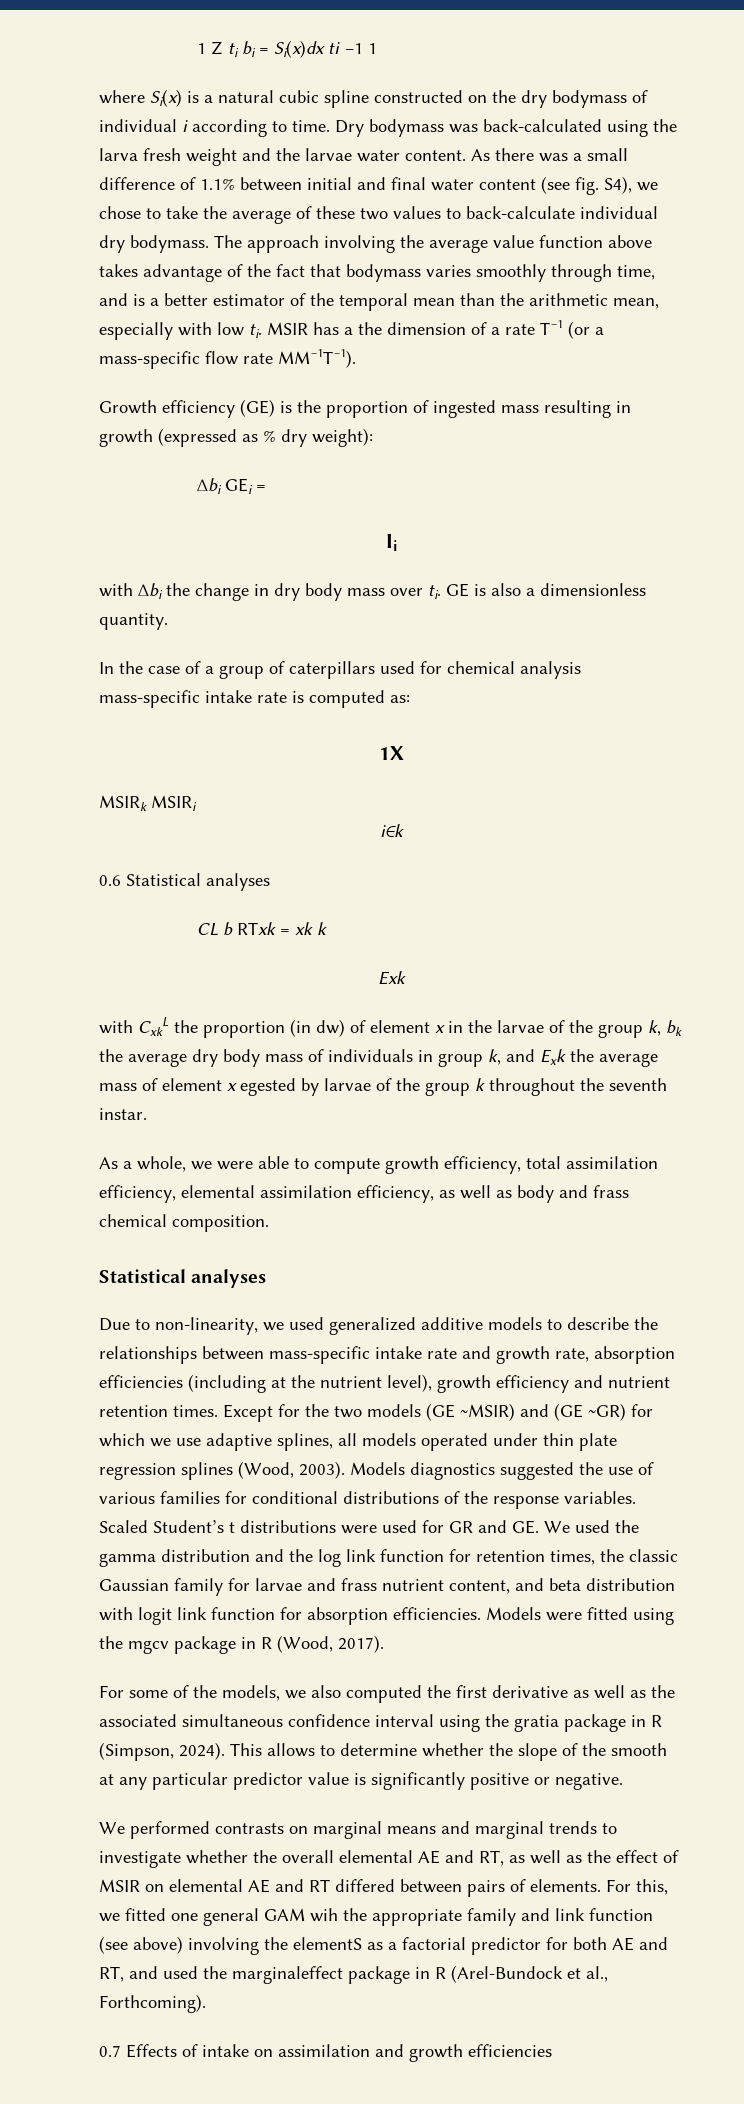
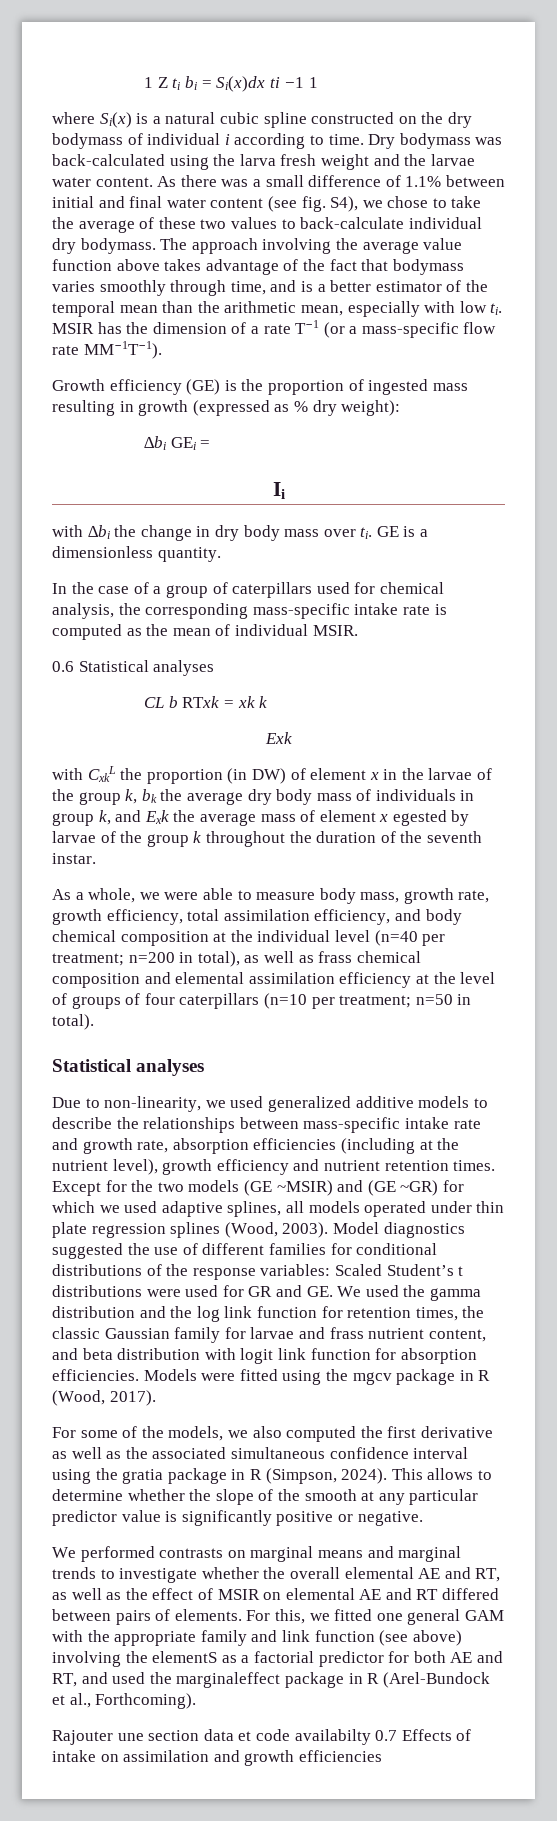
[344,327,353,335] a -> (122, 328) none
[491,583,521,596] also -> (416, 531) none
[520,661,581,679] analysis -> [52,603,249,619] analysis, the corresponding
[390,695,410,703] [379,746,404,760] [99,795,196,811] [380,824,404,837] as: // 1X // MSIRk MSIRi // i∈k -> [126,624,358,636] as the mean of individual MSIR.
[316,1019,345,1037] dw) -> [251,768,286,784] DW)
(604, 1084) none -> [316,831,423,843] duration of the
[314,1158,380,1174] compute -> [256,888,490,904] measure body mass, growth rate,
[181,1185,629,1203] [99,1214,269,1232] elemental assimilation efficiency, as well as body and frass chemical composition. -> [394,909,462,925] [52,930,446,946] [52,951,421,967] [52,972,496,988] [52,993,472,1009] [52,1014,94,1030] and body chemical composition at the individual level (n=40 per treatment; n=200 in total), as well as frass chemical composition and elemental assimilation efficiency at the level of groups of four caterpillars (n=10 per treatment; n=50 in total).
[176,1438,201,1446] use -> [124,1201,158,1213] used
[350,1462,405,1475] Models -> [332,1222,379,1234] Model
[99,1492,155,1504] various -> [202,1243,265,1255] different
[564,1491,636,1504] variables. -> [260,1264,331,1276] variables:
[310,1908,338,1922] wih -> [52,1630,83,1642] with
(206, 2003) none -> [52,1729,371,1745] Rajouter une section data et code availabilty

